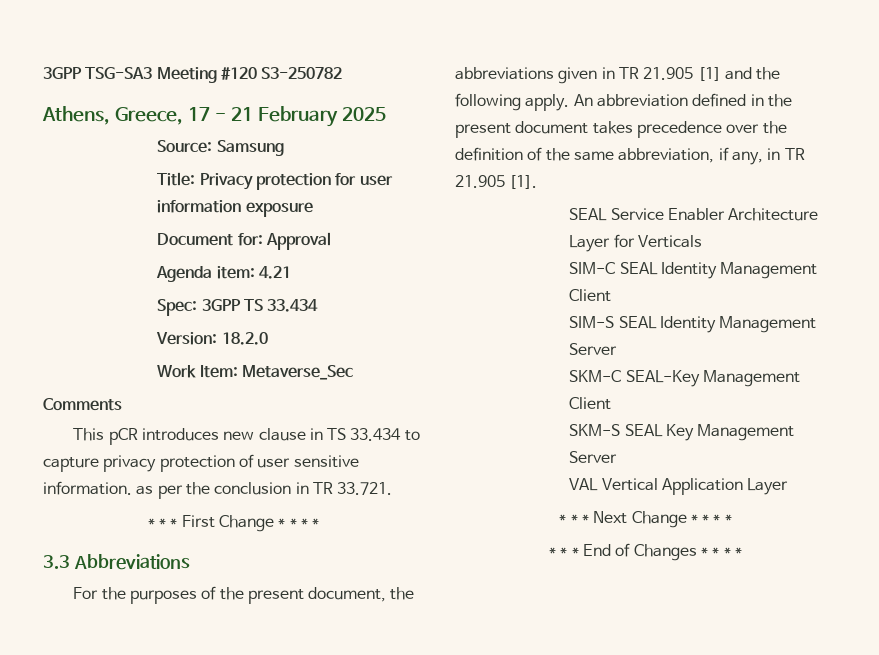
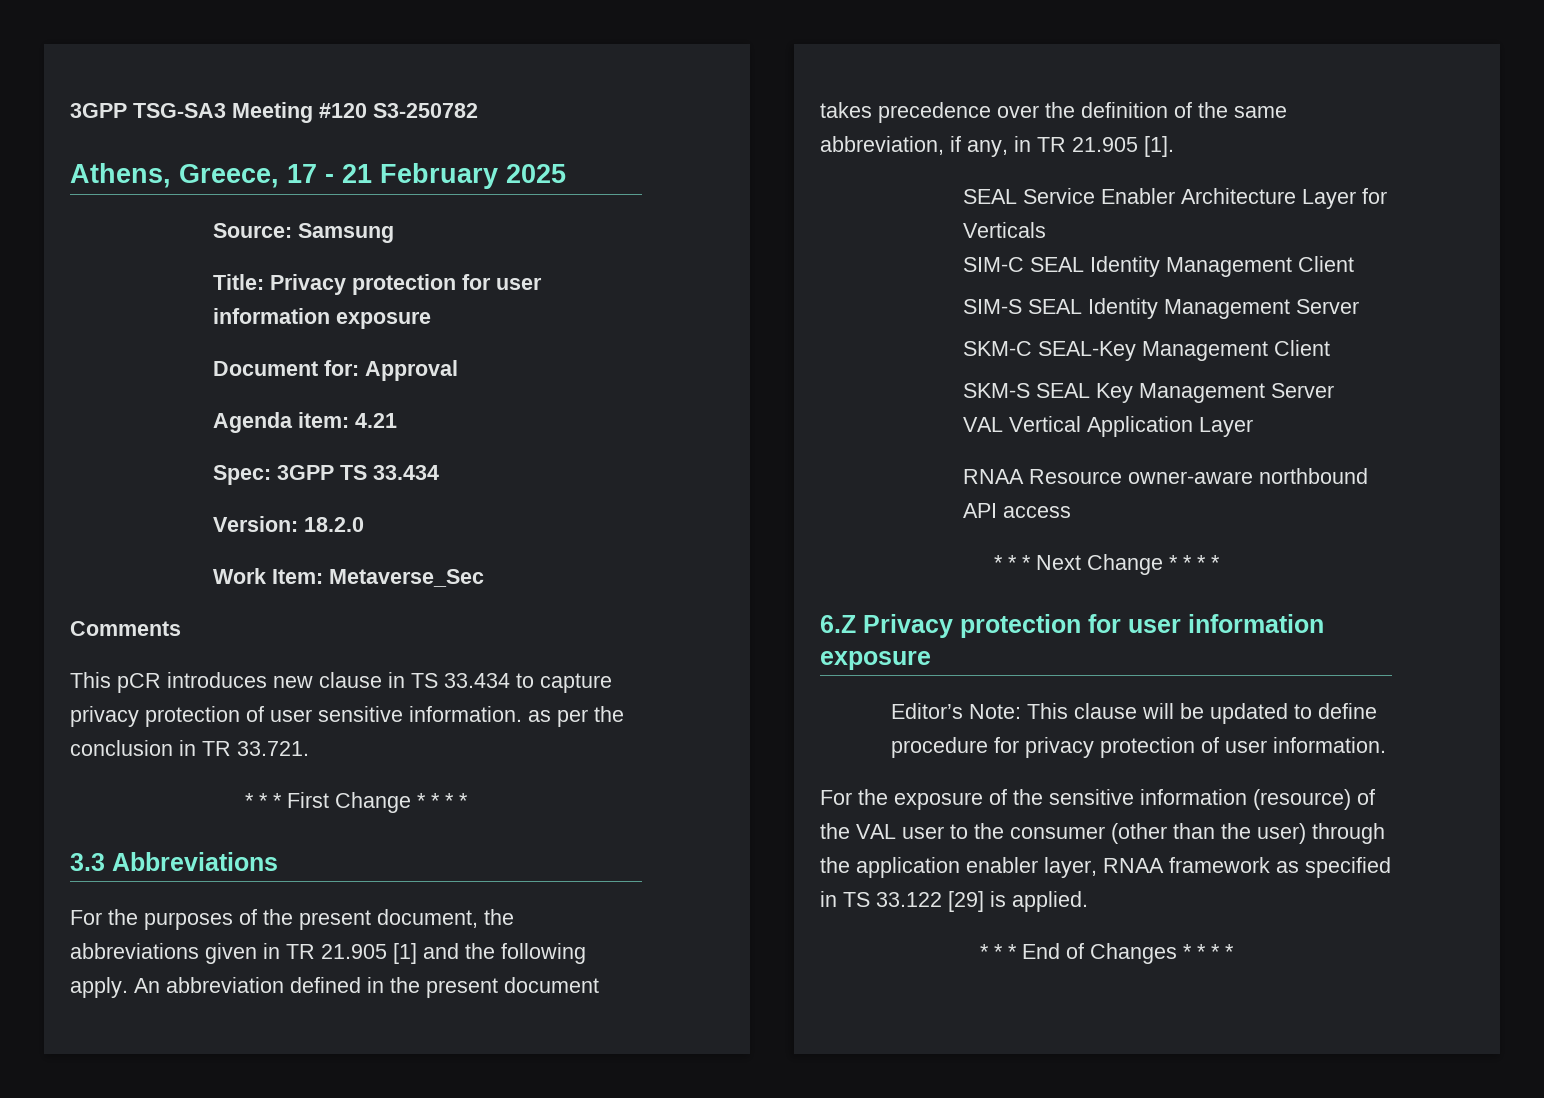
(789, 486) none -> [962,468,1368,484] [962,503,1071,518] // RNAA Resource owner-aware northbound API access
(732, 518) none -> [820,614,1324,638] [820,651,931,670] [891,703,1378,724] [891,737,1387,758] [820,789,1375,810] [820,823,1385,844] [820,857,1391,878] [820,891,1088,912] // 6.Z Privacy protection for user information exposure // Editor’s Note: This clause will be updated to define procedure for privacy protection of user information. // For the exposure of the sensitive information (resource) of the VAL user to the consumer (other than the user) through the application enabler layer, RNAA framework as specified in TS 33.122 [29] is applied.

